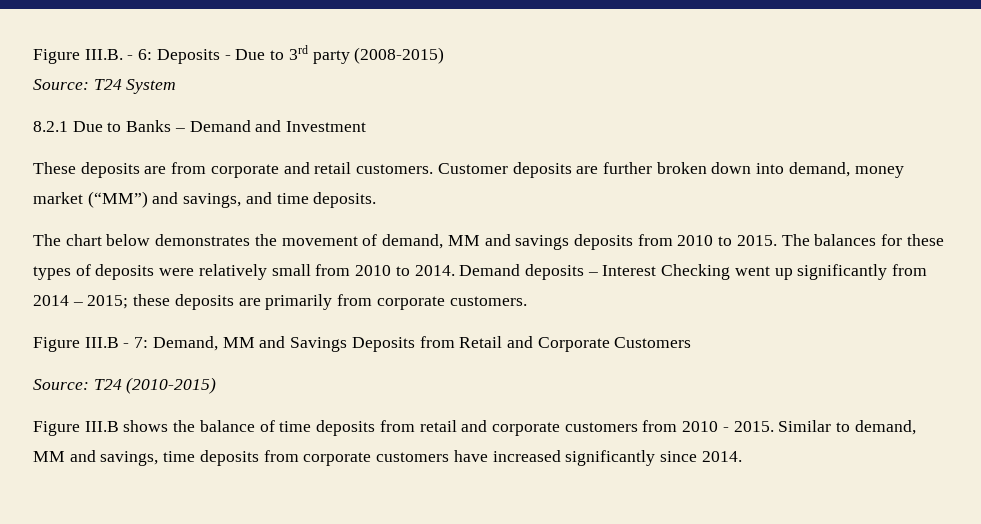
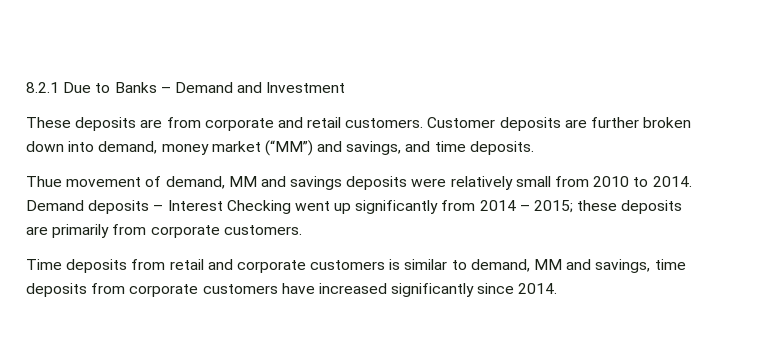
[33,45,445,64] [33,79,177,94] Figure III.B. - 6: Deposits - Due to 3rd party (2008-2015) // Source: T24 System // -> (26, 87) none
[33,234,277,246] The chart below demonstrates the -> [26,176,62,187] Thue
[637,234,944,246] [33,264,155,280] from 2010 to 2015. The balances for these types of deposits -> (408, 183) none
[33,336,692,352] [33,377,217,394] [33,420,312,436] Figure III.B - 7: Demand, MM and Savings Deposits from Retail and Corporate Customers // Source: T24 (2010-2015) // Figure III.B shows the balance of time -> [26,259,62,270] Time
[642,420,832,432] from 2010 - 2015. Similar -> [389,259,448,270] is similar

